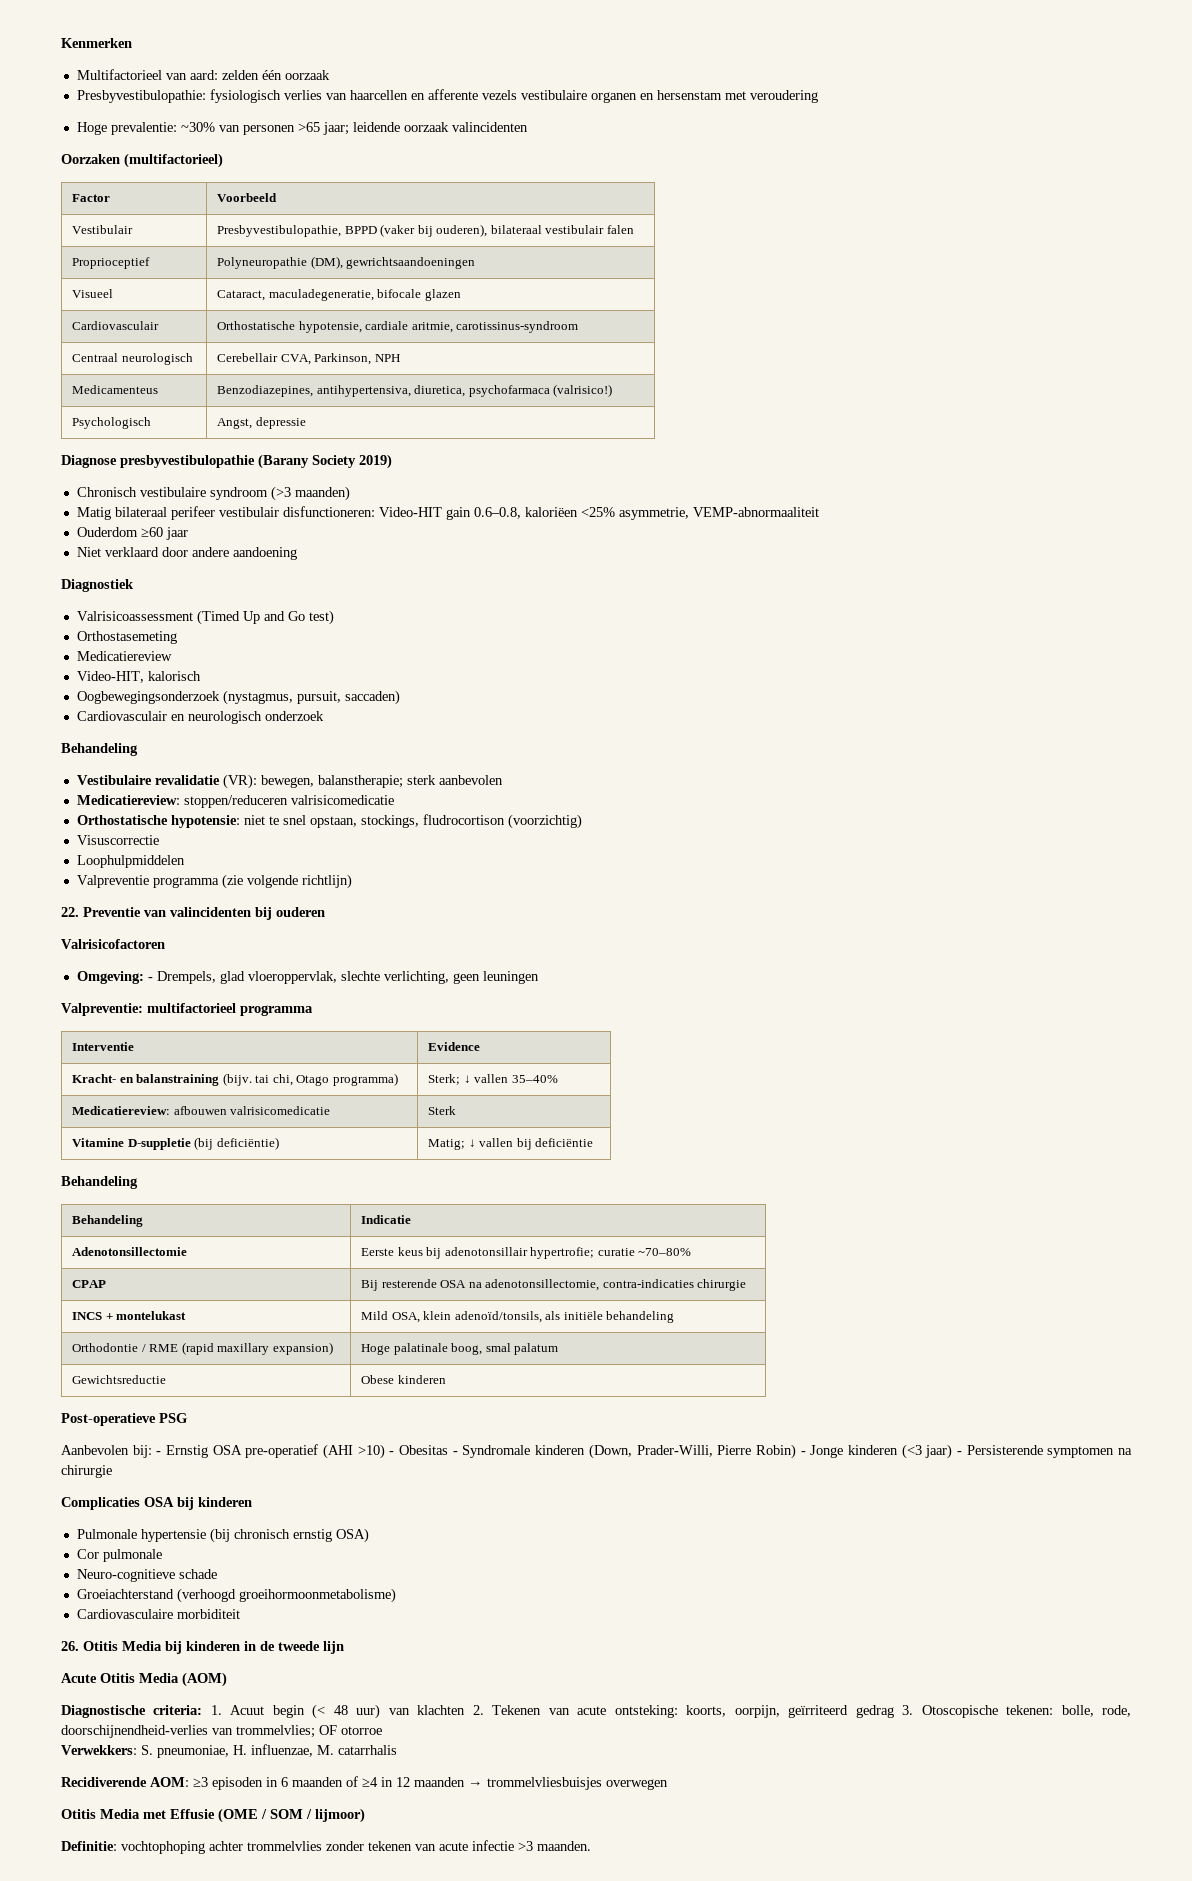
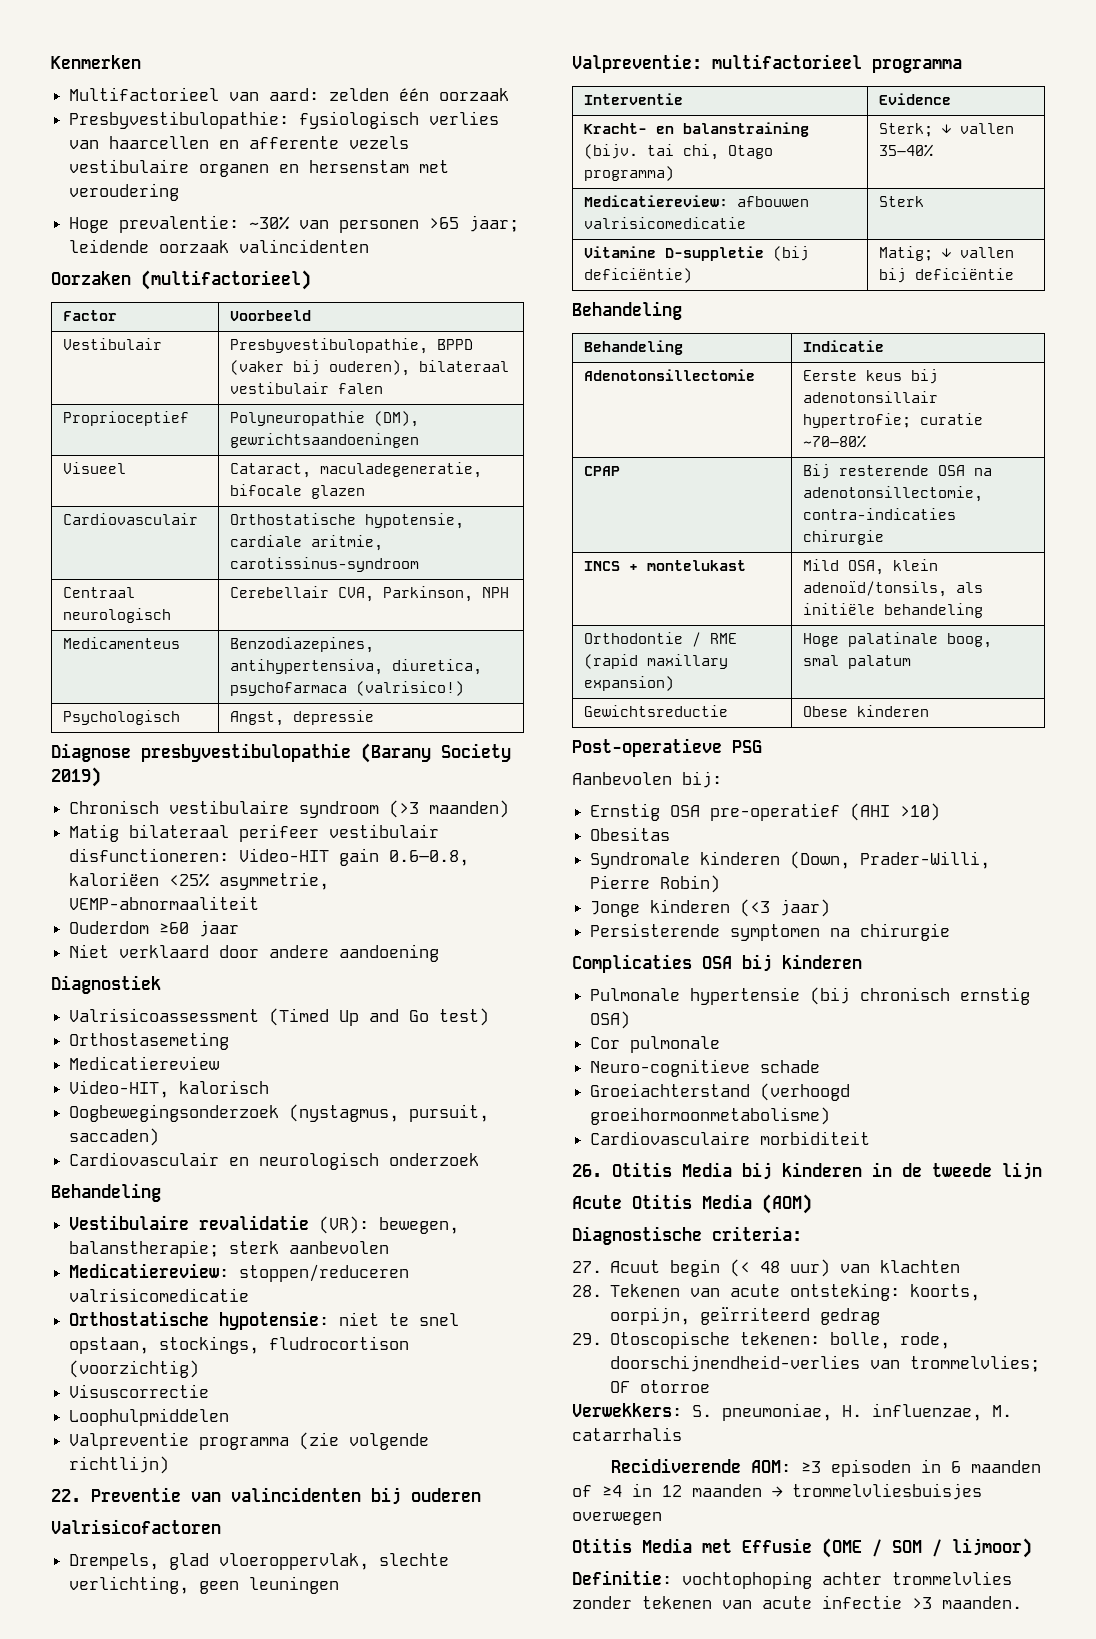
[76,971,153,984] Omgeving: - -> (221, 1526) none
[156,1451,162,1455] - -> (722, 779) //
[389,1451,395,1455] - -> (941, 812) //
[452,1451,458,1455] - -> (671, 834) //
[800,1451,806,1455] - -> (721, 884) //
[956,1451,962,1455] - -> (831, 908) //
[210,1705,222,1715] 1. -> [572,1261,602,1273] // 27.
[472,1705,484,1715] 2. -> [572,1285,602,1297] // 28.
[902,1705,914,1715] 3. -> [572,1333,602,1345] // 29.

